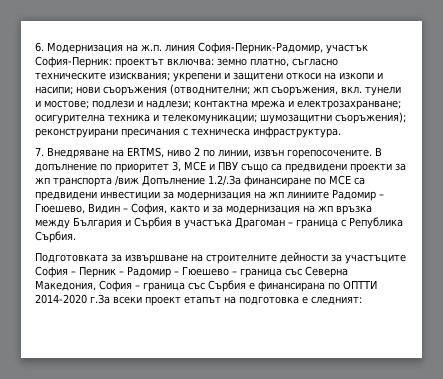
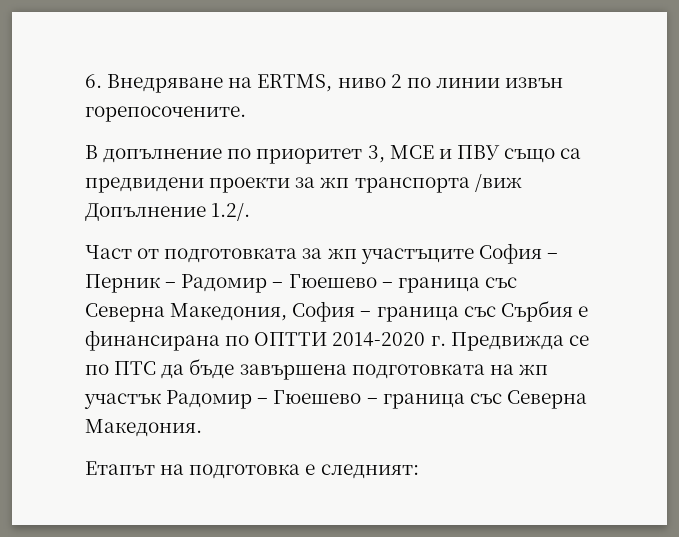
[47,42,368,54] [35,56,338,68] [35,72,383,82] [35,84,401,96] [35,100,401,110] [35,112,406,124] [35,126,341,138] [35,147,44,156] Модернизация на ж.п. линия София-Перник-Радомир, участък София-Перник: проектът включва: земно платно, съгласно техническите изисквания; укрепени и защитени откоси на изкопи и насипи; нови съоръжения (отводнителни; жп съоръжения, вкл. тунели и мостове; подлези и надлези; контактна мрежа и електрозахранване; осигурителна техника и телекомуникации; шумозащитни съоръжения); реконструирани пресичания с техническа инфраструктура. // 7. -> (102, 81) none
[218,149,251,158] линии, -> [435,78,500,88] линии
(372, 154) none -> (246, 114) //
[208,175,365,187] [35,189,384,201] [35,203,372,215] [35,217,403,229] [35,231,76,243] [35,252,342,264] 1.2/.За финансиране по МСЕ са предвидени инвестиции за модернизация на жп линиите Радомир – Гюешево, Видин – София, както и за модернизация на жп връзка между България и Сърбия в участъка Драгоман – граница с Република Сърбия. // Подготовката за извършване на строителните дейности за -> [211,203,251,221] [85,245,357,263] 1.2/. // Част от подготовката за жп
[90,294,221,306] г.За всеки проект етапът -> [430,332,589,351] [85,358,548,380] [84,390,587,409] [85,419,202,437] [85,461,155,475] г. Предвижда се по ПТС да бъде завършена подготовката на жп участък Радомир – Гюешево – граница със Северна Македония. // Етапът

